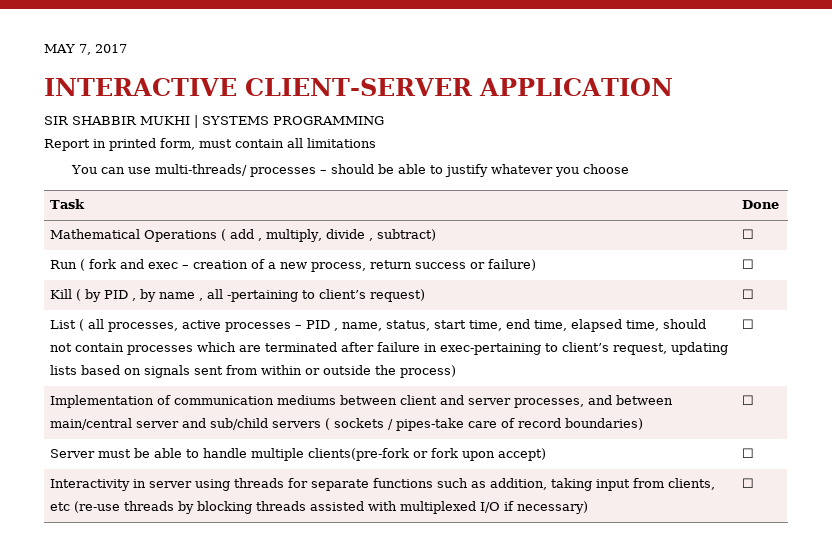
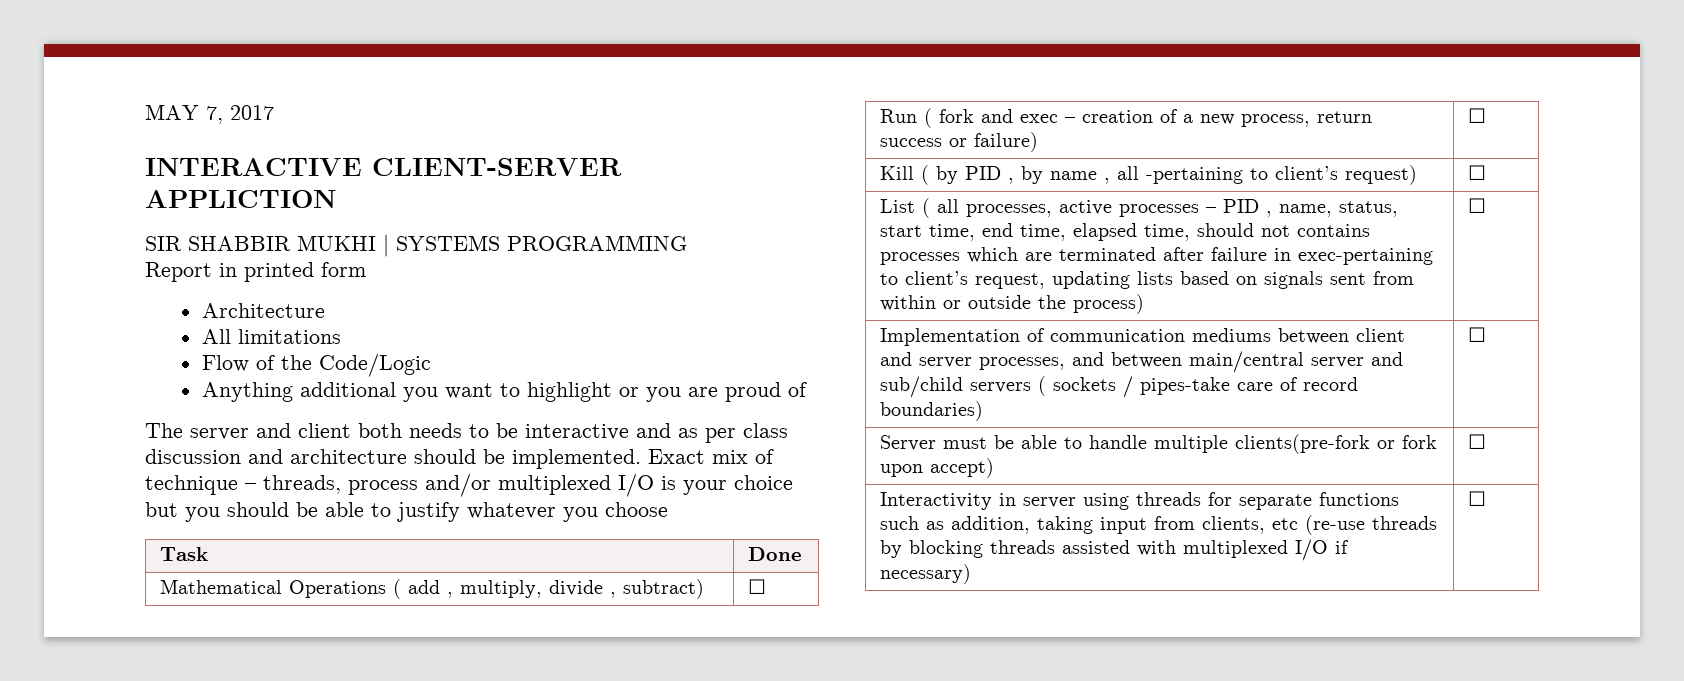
[478,78,673,96] APPLICATION -> [145,190,336,208] APPLICTION
[160,138,376,150] [71,164,328,177] form, must contain all limitations // You can use multi-threads/ processes – -> [321,262,366,277] [201,303,325,318] [201,329,341,344] [201,353,431,377] [201,382,807,402] [145,423,788,443] [145,449,774,469] [145,473,793,497] [145,502,220,522] form // Architecture // All limitations // Flow of the Code/Logic // Anything additional you want to highlight or you are proud of // The server and client both needs to be interactive and as per class discussion and architecture should be implemented. Exact mix of technique – threads, process and/or multiplexed I/O is your choice but you
[75,343,125,352] contain -> [1296,224,1370,237] contains

